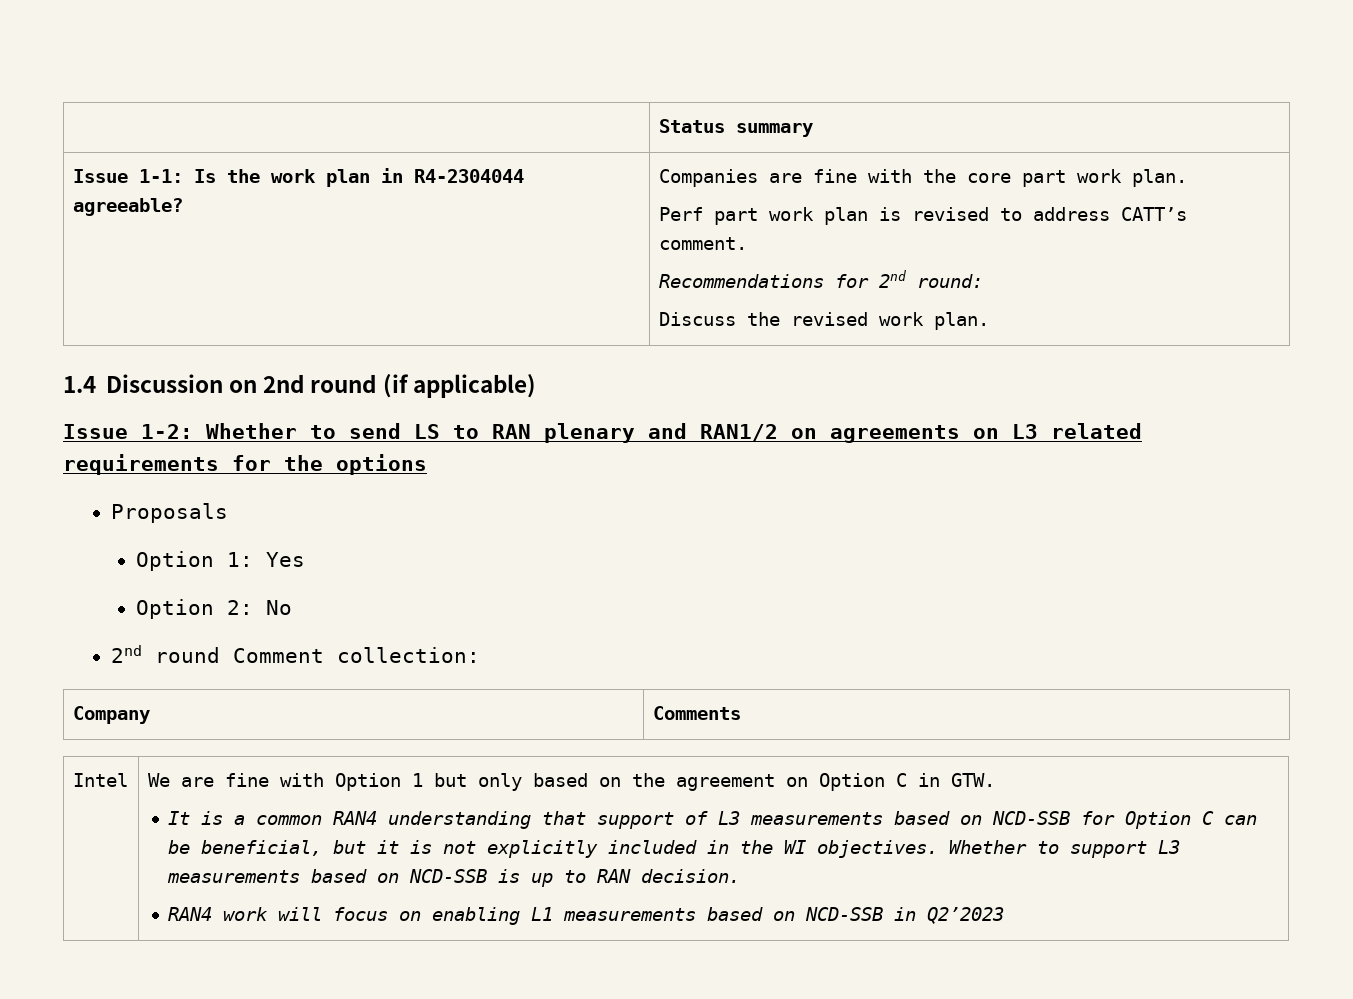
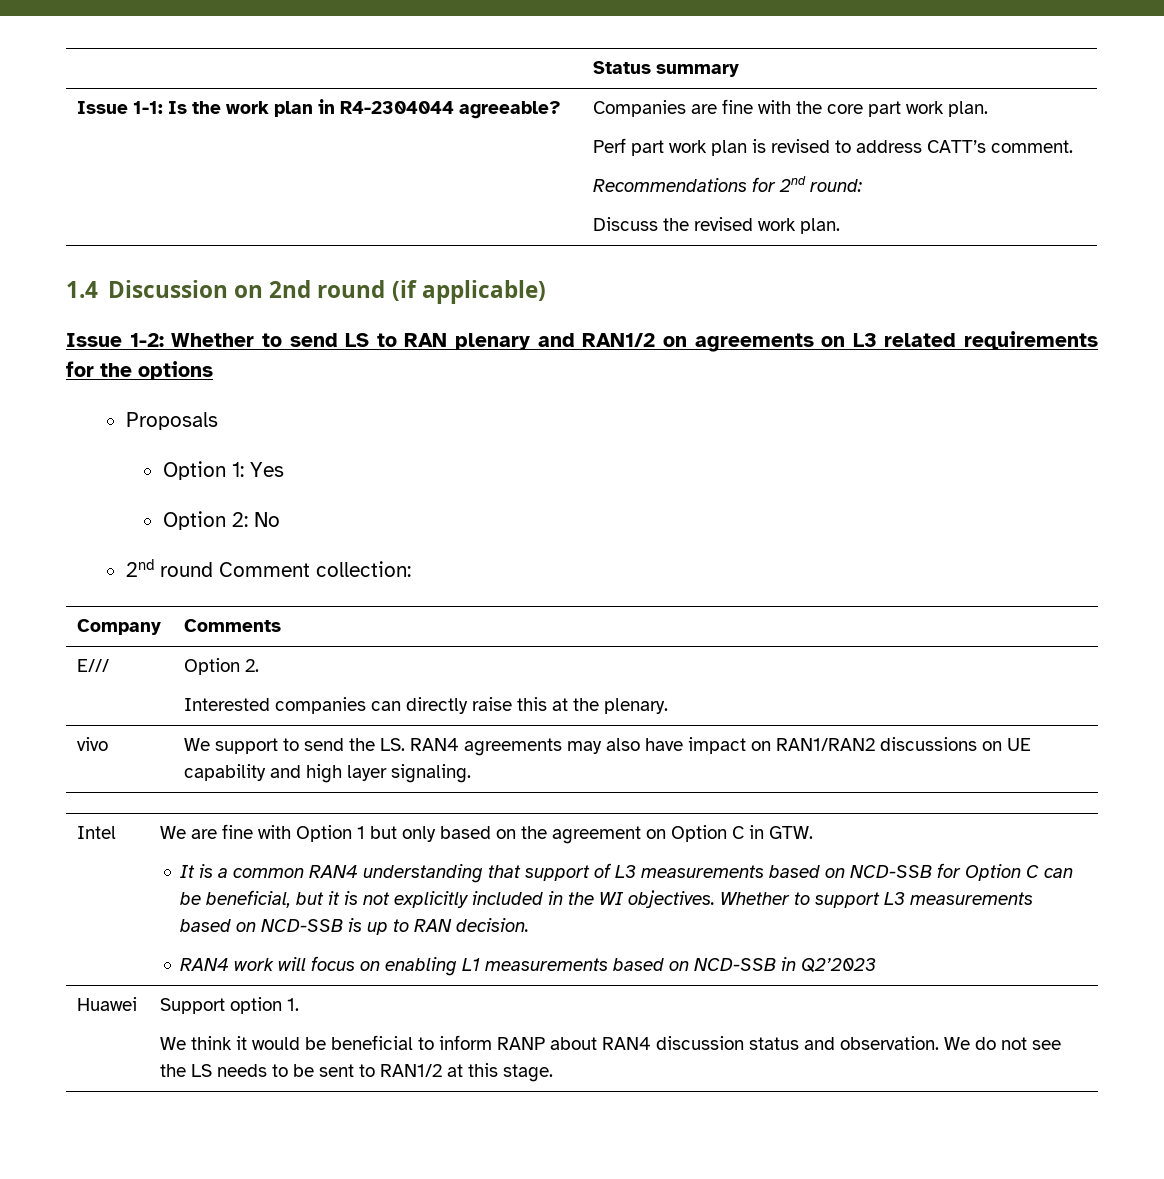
(741, 713) none -> [77,659,110,672] [184,658,260,675] [184,697,669,714] [77,737,109,751] [184,737,1032,756] [184,764,472,783] // E/// | Option 2. // Interested companies can directly raise this at the plenary. // vivo | We support to send the LS. RAN4 agreements may also have impact on RAN1/RAN2 discussions on UE capability and high layer signaling.
(1005, 915) none -> [77,997,138,1011] [160,997,300,1014] [160,1035,1062,1050] [160,1063,554,1082] // Huawei | Support option 1. // We think it would be beneficial to inform RANP about RAN4 discussion status and observation. We do not see the LS needs to be sent to RAN1/2 at this stage.

